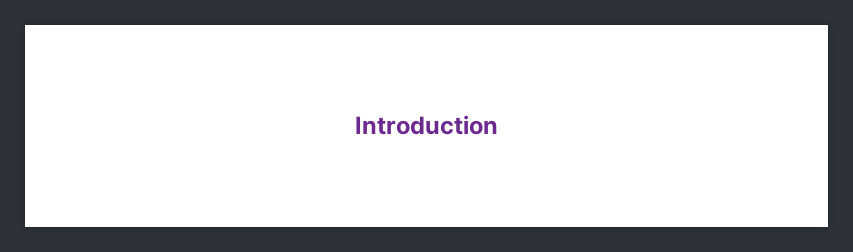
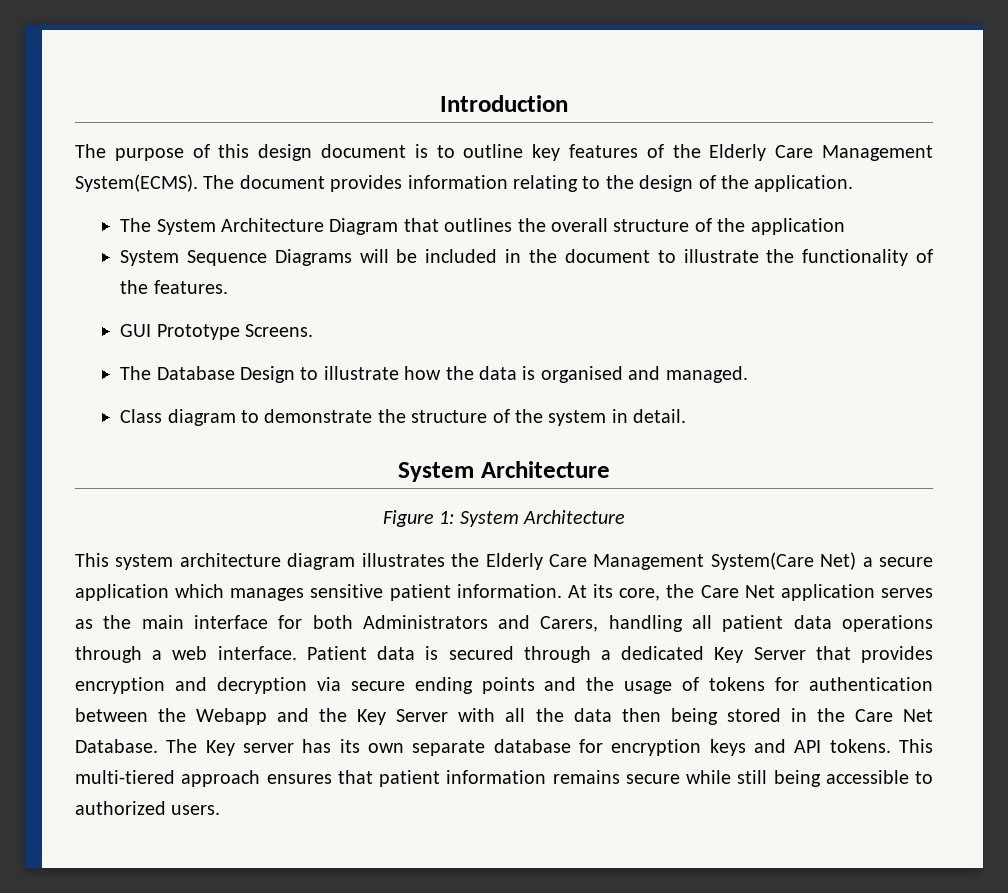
(498, 125) none -> [75,144,933,161] [75,174,854,192] [120,218,845,235] [120,249,933,266] [120,280,228,294] [120,324,313,340] [120,366,748,383] [120,409,687,426] [398,461,610,482] [382,510,626,527] [75,552,933,570] [75,584,934,601] [75,615,933,632] [75,646,933,663] [75,677,933,694] [75,708,933,725] [75,739,934,756] [75,770,933,787] [75,801,221,815] // The purpose of this design document is to outline key features of the Elderly Care Management System(ECMS). The document provides information relating to the design of the application. // The System Architecture Diagram that outlines the overall structure of the application // System Sequence Diagrams will be included in the document to illustrate the functionality of the features. // GUI Prototype Screens. // The Database Design to illustrate how the data is organised and managed. // Class diagram to demonstrate the structure of the system in detail. // System Architecture // Figure 1: System Architecture // This system architecture diagram illustrates the Elderly Care Management System(Care Net) a secure application which manages sensitive patient information. At its core, the Care Net application serves as the main interface for both Administrators and Carers, handling all patient data operations through a web interface. Patient data is secured through a dedicated Key Server that provides encryption and decryption via secure ending points and the usage of tokens for authentication between the Webapp and the Key Server with all the data then being stored in the Care Net Database. The Key server has its own separate database for encryption keys and API tokens. This multi-tiered approach ensures that patient information remains secure while still being accessible to authorized users.

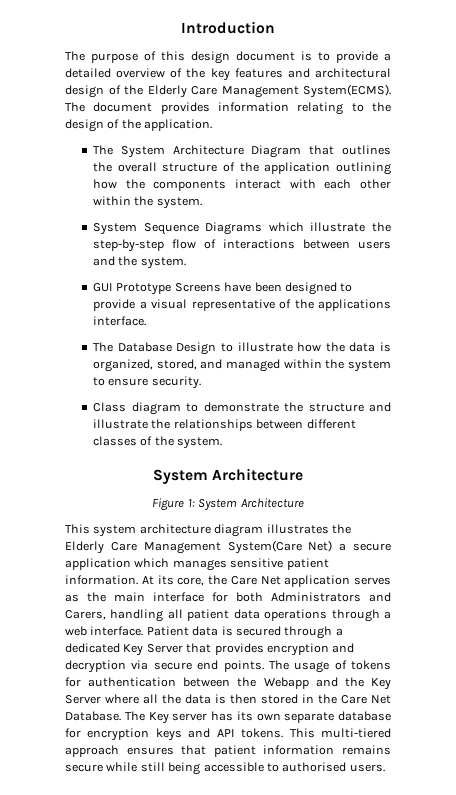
[463,144,638,161] outline key features -> [336,51,391,63] [65,68,391,81] [65,85,104,98] provide a detailed overview of the key features and architectural design
[120,249,933,266] [120,280,228,294] [120,324,313,340] // System Sequence Diagrams will be included in the document to illustrate the functionality of the features. // GUI Prototype Screens. -> [336,162,392,175] [93,179,391,191] [93,196,202,209] [93,222,391,235] [93,239,391,252] [93,256,186,269] [93,282,353,295] [93,299,391,311] [93,316,147,326] outlining how the components interact with each other within the system. // System Sequence Diagrams which illustrate the step-by-step flow of interactions between users and the system. // GUI Prototype Screens have been designed to provide a visual representative of the applications interface.
[540,366,748,383] organised and managed. -> [93,359,391,372] [93,376,201,389] organized, stored, and managed within the system to ensure security.
[492,409,687,426] of the system in detail. -> [369,402,391,412] [93,419,356,431] [93,436,223,449] and illustrate the relationships between different classes of the system.
[414,677,615,694] ending points and the -> [197,660,289,672] end points. The
[458,708,496,722] with -> [105,694,139,704] where
[621,708,718,725] then being -> [215,694,257,704] is then
[75,801,166,815] authorized -> [282,762,347,772] authorised

